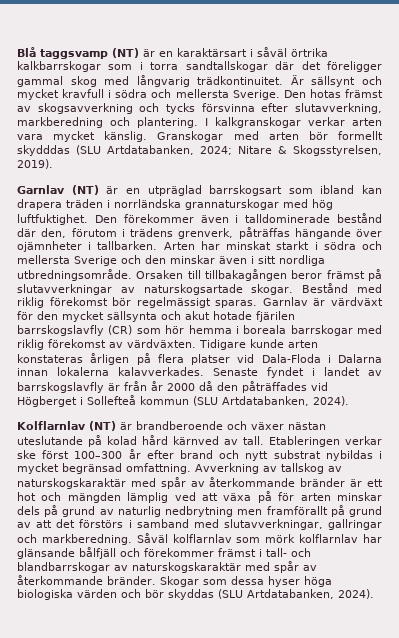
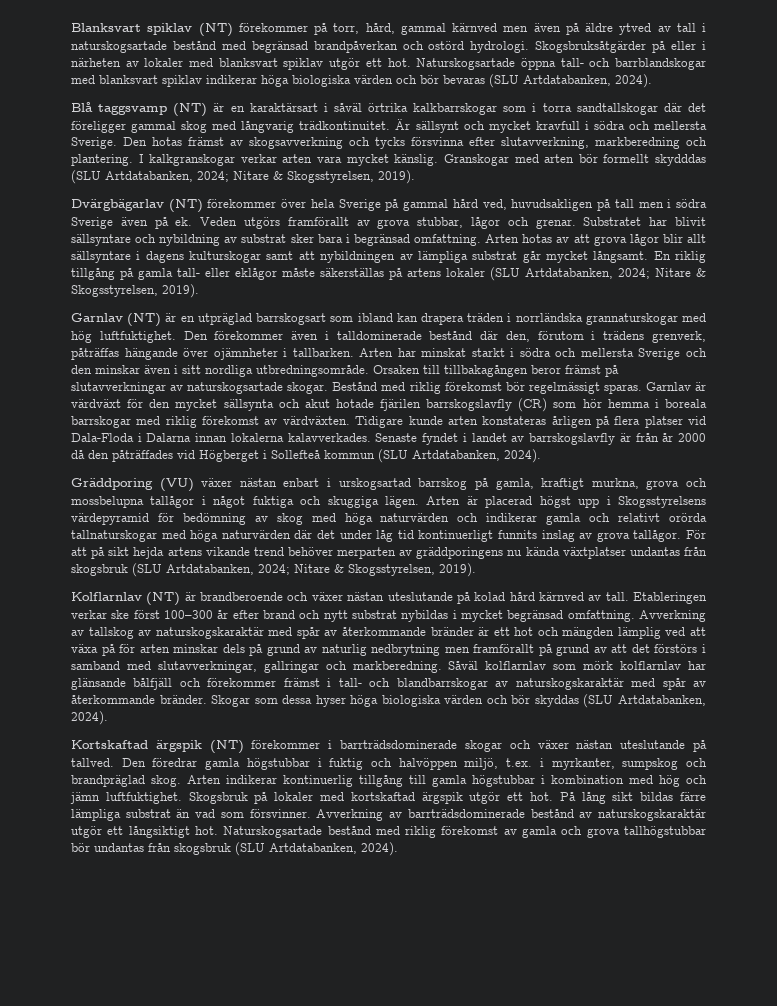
(17, 52) none -> [71,23,706,37] [71,41,706,53] [71,58,706,70] [71,74,652,88] Blanksvart spiklav (NT) förekommer på torr, hård, gammal kärnved men även på äldre ytved av tall i naturskogsartade bestånd med begränsad brandpåverkan och ostörd hydrologi. Skogsbruksåtgärder på eller i närheten av lokaler med blanksvart spiklav utgör ett hot. Naturskogsartade öppna tall- och barrblandskogar med blanksvart spiklav indikerar höga biologiska värden och bör bevaras (SLU Artdatabanken, 2024). //
(53, 164) none -> [71,199,708,213] [71,217,706,229] [71,234,707,246] [71,251,706,263] [71,267,706,281] [71,284,199,298] // Dvärgbägarlav (NT) förekommer över hela Sverige på gammal hård ved, huvudsakligen på tall men i södra Sverige även på ek. Veden utgörs framförallt av grova stubbar, lågor och grenar. Substratet har blivit sällsyntare och nybildning av substrat sker bara i begränsad omfattning. Arten hotas av att grova lågor blir allt sällsyntare i dagens kulturskogar samt att nybildningen av lämpliga substrat går mycket långsamt. En riklig tillgång på gamla tall- eller eklågor måste säkerställas på artens lokaler (SLU Artdatabanken, 2024; Nitare & Skogsstyrelsen, 2019).
(349, 401) none -> [71,478,708,492] [71,496,707,508] [71,513,707,525] [71,530,707,542] [71,547,707,559] [71,563,476,577] // Gräddporing (VU) växer nästan enbart i urskogsartad barrskog på gamla, kraftigt murkna, grova och mossbelupna tallågor i något fuktiga och skuggiga lägen. Arten är placerad högst upp i Skogsstyrelsens värdepyramid för bedömning av skog med höga naturvärden och indikerar gamla och relativt orörda tallnaturskogar med höga naturvärden där det under låg tid kontinuerligt funnits inslag av grova tallågor. För att på sikt hejda artens vikande trend behöver merparten av gräddporingens nu kända växtplatser undantas från skogsbruk (SLU Artdatabanken, 2024; Nitare & Skogsstyrelsen, 2019).
(374, 594) none -> [71,740,707,754] [71,758,707,770] [71,775,707,787] [70,792,706,804] [71,809,707,821] [71,826,706,838] [71,842,398,856] // Kortskaftad ärgspik (NT) förekommer i barrträdsdominerade skogar och växer nästan uteslutande på tallved. Den föredrar gamla högstubbar i fuktig och halvöppen miljö, t.ex. i myrkanter, sumpskog och brandpräglad skog. Arten indikerar kontinuerlig tillgång till gamla högstubbar i kombination med hög och jämn luftfuktighet. Skogsbruk på lokaler med kortskaftad ärgspik utgör ett hot. På lång sikt bildas färre lämpliga substrat än vad som försvinner. Avverkning av barrträdsdominerade bestånd av naturskogskaraktär utgör ett långsiktigt hot. Naturskogsartade bestånd med riklig förekomst av gamla och grova tallhögstubbar bör undantas från skogsbruk (SLU Artdatabanken, 2024).

